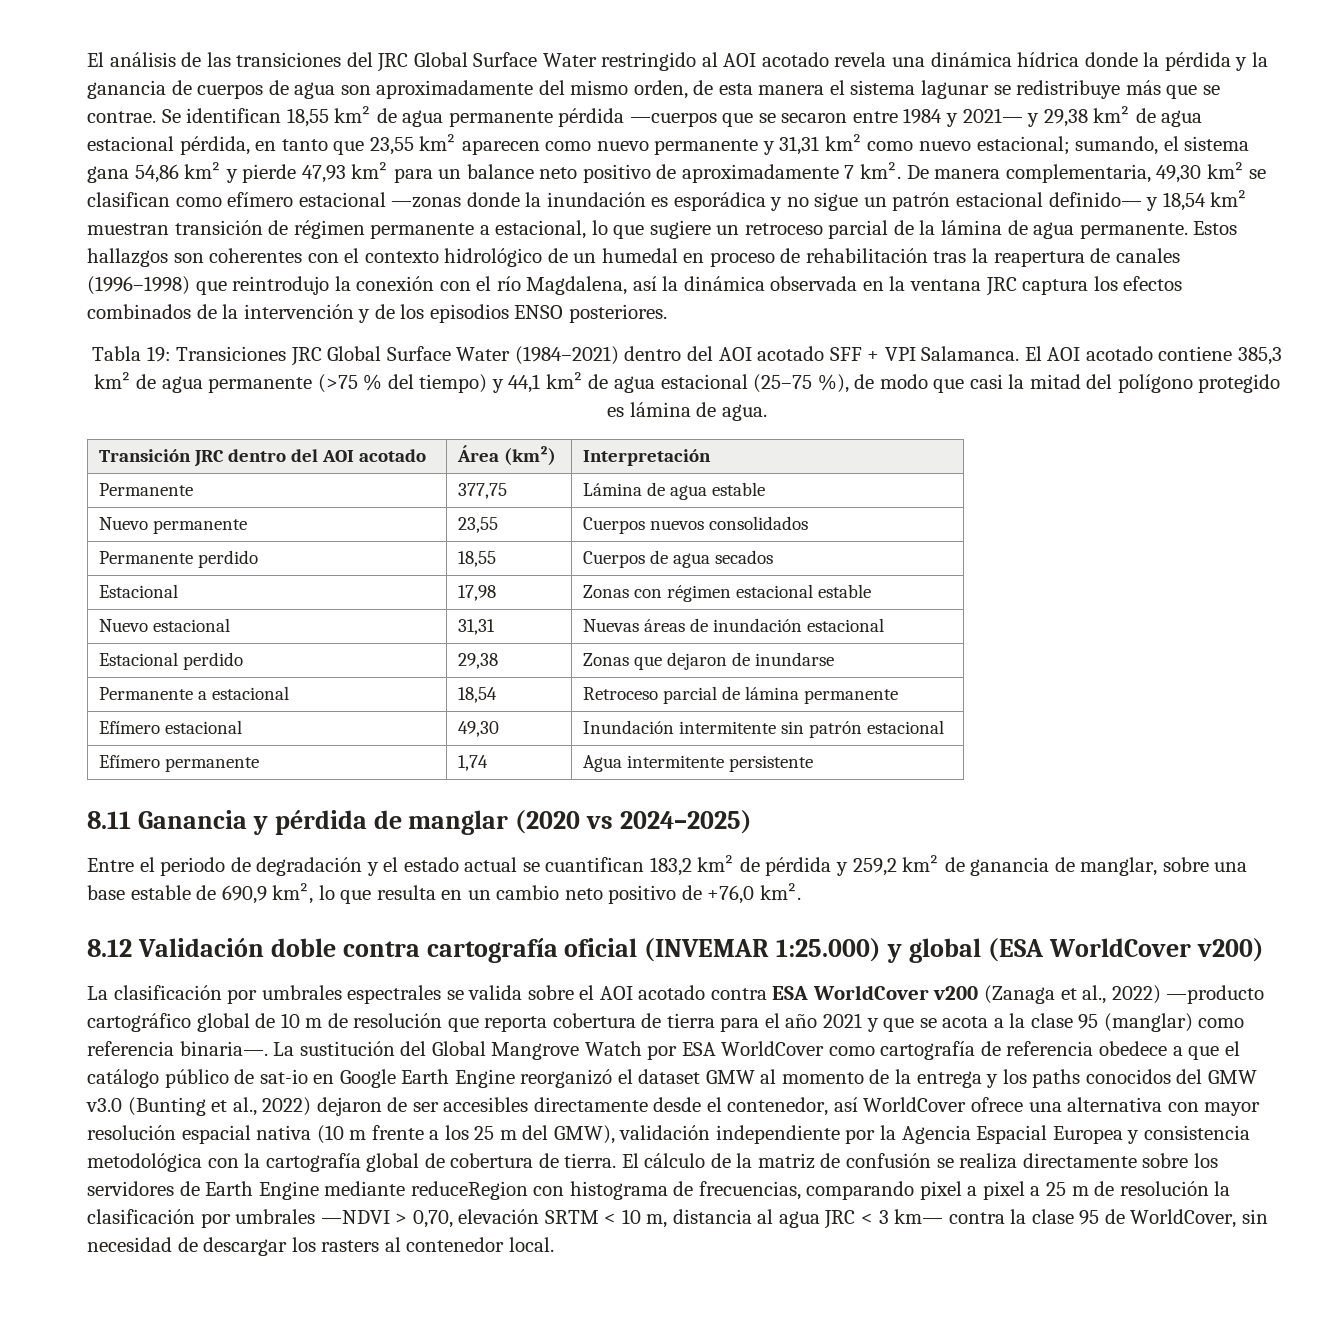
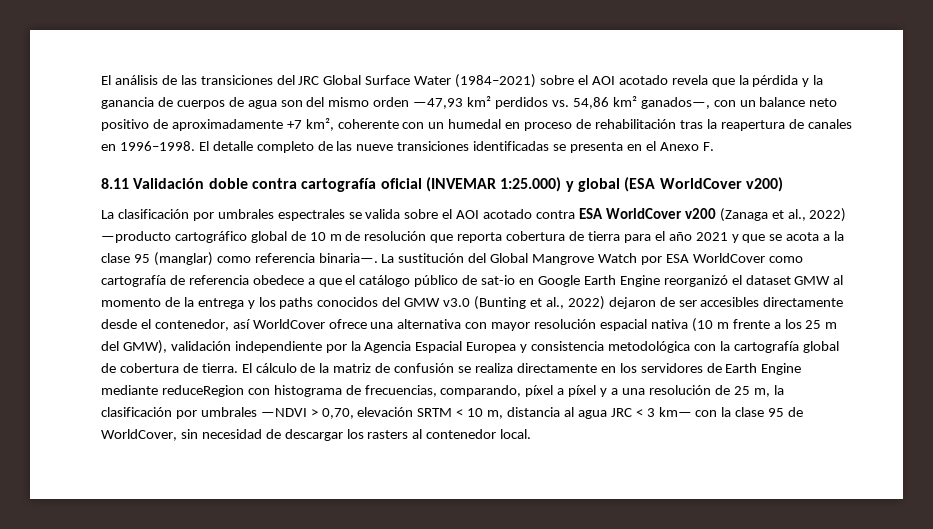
[601,52,1138,71] restringido al AOI acotado revela una dinámica hídrica donde -> [455,74,735,88] (1984–2021) sobre el AOI acotado revela que
[376,80,534,99] aproximadamente -> (303, 103) none
[633,80,1220,99] [87,106,1203,127] [87,134,1250,155] [87,162,433,183] orden, de esta manera el sistema lagunar se redistribuye más que se contrae. Se identifican 18,55 km² de agua permanente pérdida —cuerpos que se secaron entre 1984 y 2021— y 29,38 km² de agua estacional pérdida, en tanto que 23,55 km² aparecen como nuevo permanente y 31,31 km² como nuevo estacional; sumando, el sistema gana 54,86 km² y pierde 47,93 km² para -> [373,96,736,109] orden —47,93 km² perdidos vs. 54,86 km² ganados—, con
[844,162,1267,183] [87,190,1248,211] [87,220,1238,239] [87,248,568,267] 7 km². De manera complementaria, 49,30 km² se clasifican como efímero estacional —zonas donde la inundación es esporádica y no sigue un patrón estacional definido— y 18,54 km² muestran transición de régimen permanente a estacional, lo que sugiere un retroceso parcial de la lámina de agua permanente. Estos hallazgos son coherentes con el contexto hidrológico de -> [286,118,425,131] +7 km², coherente con
[87,276,1183,296] [87,304,667,323] [92,346,1282,366] [93,372,1281,393] [607,402,767,421] [99,449,427,467] [457,445,557,466] [583,449,712,466] [99,483,194,496] [458,483,508,499] [583,482,766,500] [99,517,248,534] [458,517,499,533] [583,516,809,534] [99,550,259,568] [458,551,497,567] [583,550,774,568] [99,584,179,598] [458,585,497,601] [583,584,872,602] [99,618,231,632] [458,619,496,635] [583,618,885,632] [99,652,244,670] [458,653,499,669] [583,652,835,670] [99,686,290,700] [458,687,498,703] [583,686,899,704] [99,720,243,734] [458,721,500,737] [583,720,945,738] [99,755,260,772] [458,755,489,771] [583,755,814,772] [87,810,753,835] [87,855,1248,876] [87,883,802,904] [87,939,132,957] (1996–1998) que reintrodujo la conexión con el río Magdalena, así la dinámica observada en la ventana JRC captura los efectos combinados de la intervención y de los episodios ENSO posteriores. // Tabla 19: Transiciones JRC Global Surface Water (1984–2021) dentro del AOI acotado SFF + VPI Salamanca. El AOI acotado contiene 385,3 km² de agua permanente (>75 % del tiempo) y 44,1 km² de agua estacional (25–75 %), de modo que casi la mitad del polígono protegido es lámina de agua. // Transición JRC dentro del AOI acotado | Área (km²) | Interpretación // Permanente | 377,75 | Lámina de agua estable // Nuevo permanente | 23,55 | Cuerpos nuevos consolidados // Permanente perdido | 18,55 | Cuerpos de agua secados // Estacional | 17,98 | Zonas con régimen estacional estable // Nuevo estacional | 31,31 | Nuevas áreas de inundación estacional // Estacional perdido | 29,38 | Zonas que dejaron de inundarse // Permanente a estacional | 18,54 | Retroceso parcial de lámina permanente // Efímero estacional | 49,30 | Inundación intermitente sin patrón estacional // Efímero permanente | 1,74 | Agua intermitente persistente // 8.11 Ganancia y pérdida de manglar (2020 vs 2024–2025) // Entre el periodo de degradación y el estado actual se cuantifican 183,2 km² de pérdida y 259,2 km² de ganancia de manglar, sobre una base estable de 690,9 km², lo que resulta en un cambio neto positivo de +76,0 km². // 8.12 -> [101,141,714,153] [101,178,129,189] en 1996–1998. El detalle completo de las nueve transiciones identificadas se presenta en el Anexo F. // 8.11
[1142,1153,1189,1168] sobre -> [600,366,616,373] en
[806,1181,1209,1200] comparando pixel a pixel a 25 m de resolución -> [440,385,770,397] comparando, píxel a píxel y a una resolución de 25 m,
[948,1212,1005,1224] contra -> [695,410,718,417] con

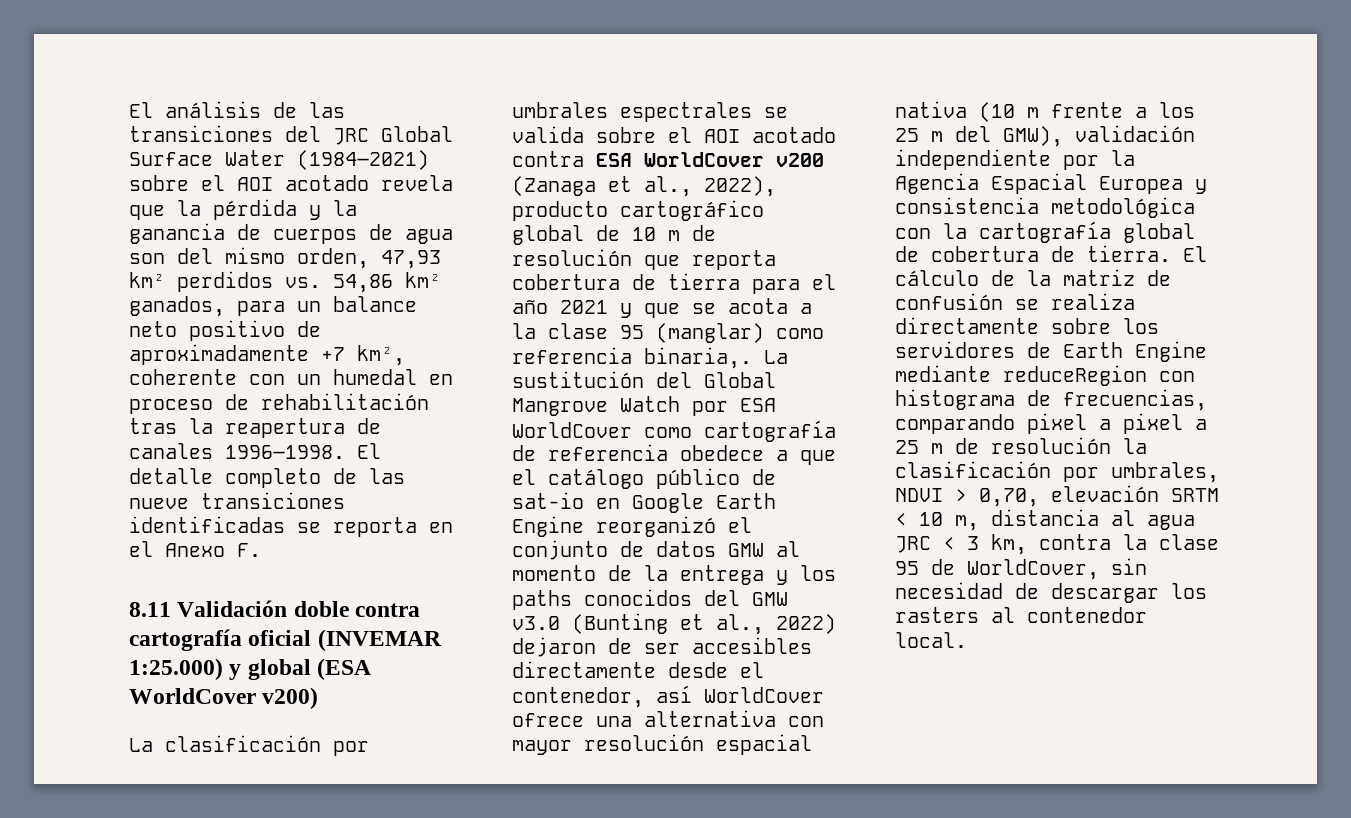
[373,97,464,109] orden —47,93 -> [297,248,441,269] orden, 47,93
[640,97,736,109] ganados—, con -> [129,296,285,317] ganados, para
[101,144,116,151] en -> (213, 451) none
[570,142,624,153] presenta -> [333,517,417,537] reporta
[809,208,847,222] [101,231,171,243] 2022) —producto -> [704,176,776,197] [512,201,608,221] 2022), producto
[318,253,378,263] binaria—. -> [644,347,752,369] binaria,.
[745,275,791,285] dataset -> [512,540,716,560] conjunto de datos
[600,366,616,373] en -> [1051,318,1111,334] sobre
[440,385,770,397] comparando, píxel a píxel y a una resolución de 25 m, -> [895,413,1207,434] [895,437,1111,454] comparando pixel a pixel a 25 m de resolución
[200,407,307,417] umbrales —NDVI -> [1111,462,1219,483] [895,488,943,502] umbrales, NDVI
[658,407,718,417] km— con -> [991,534,1111,555] km, contra

